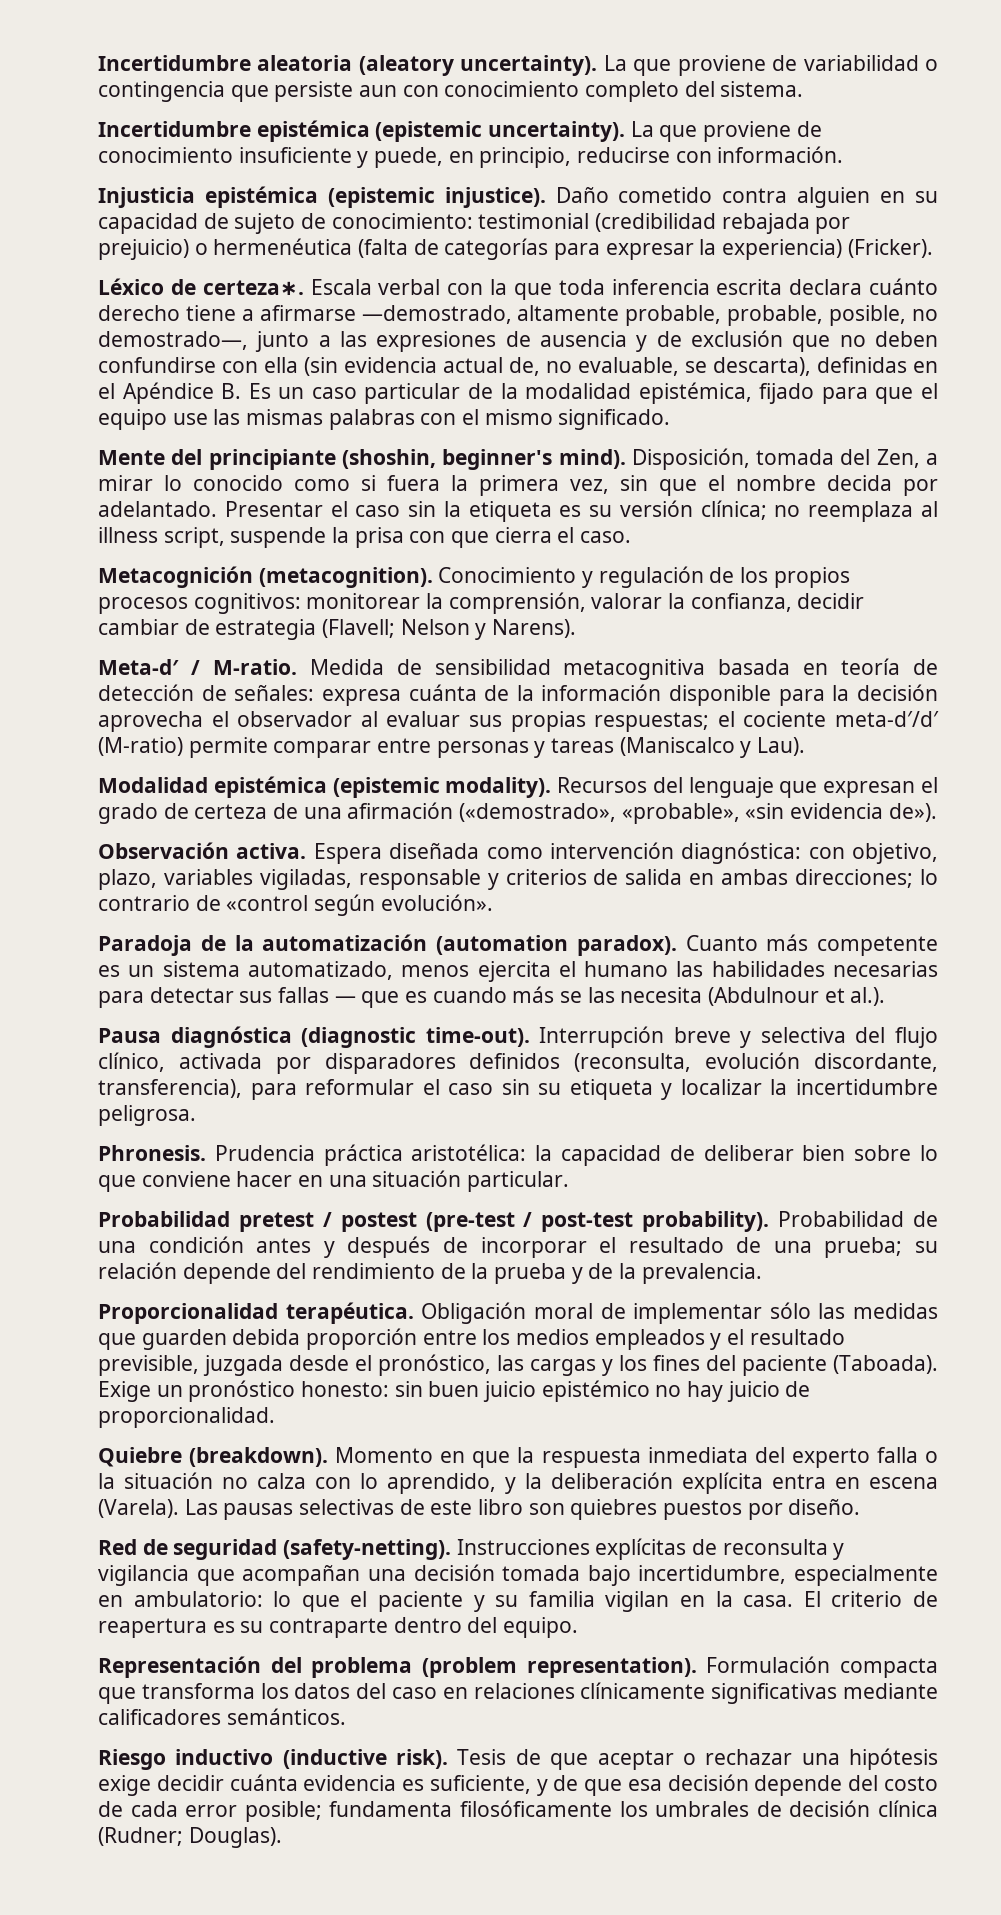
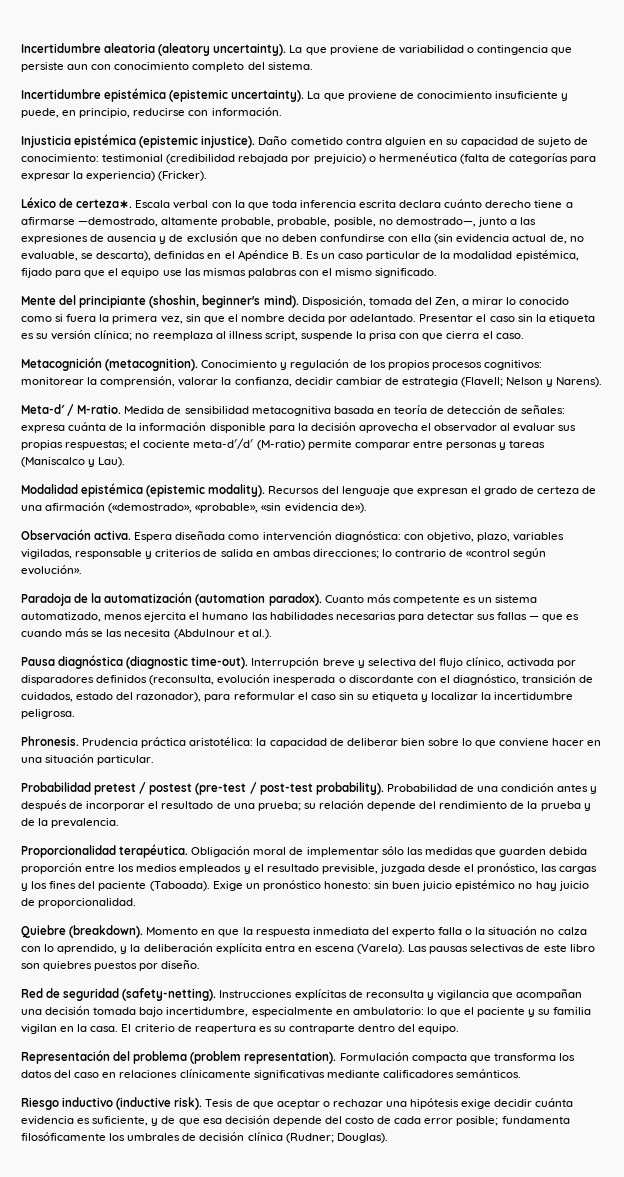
[814,1053,939,1072] [98,1079,242,1098] discordante, transferencia), -> [273,674,594,685] [21,692,202,702] inesperada o discordante con el diagnóstico, transición de cuidados, estado del razonador),

